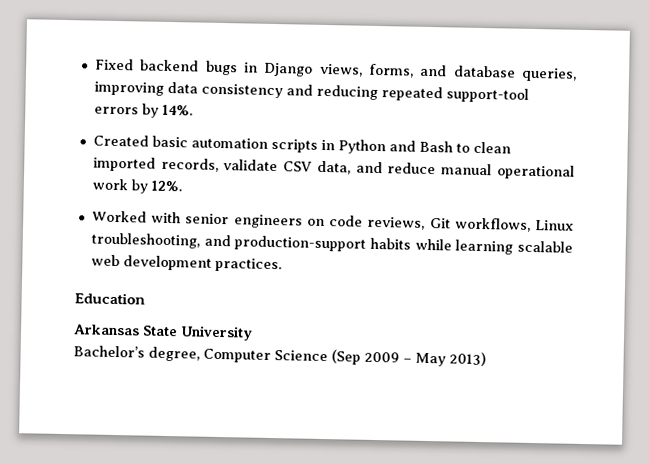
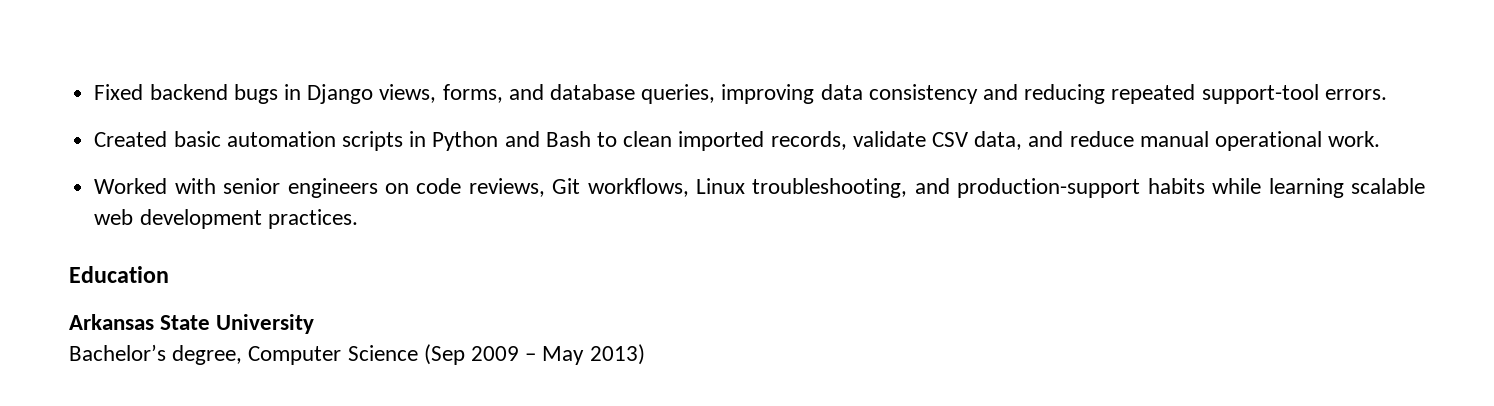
[93,103,193,118] errors by 14%. -> [1324,89,1387,100] errors.
[91,178,182,194] work by 12%. -> [1328,131,1381,147] work.

